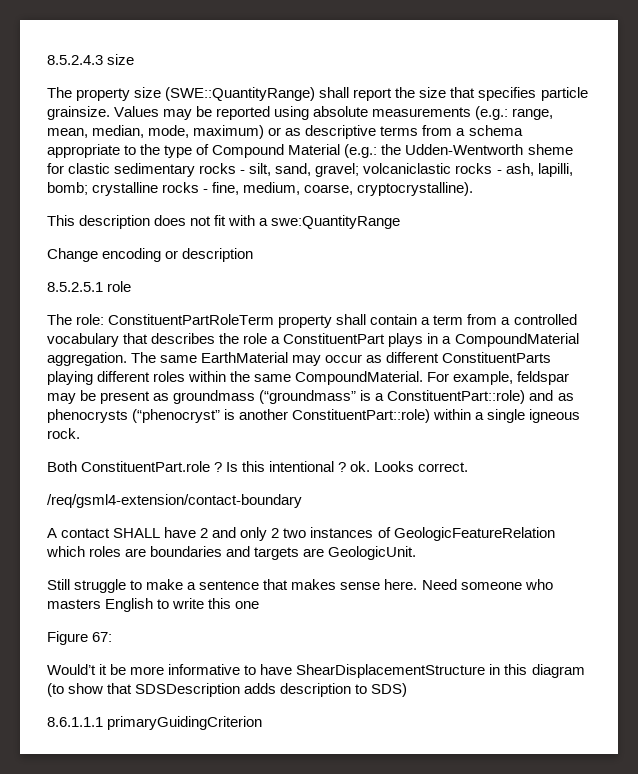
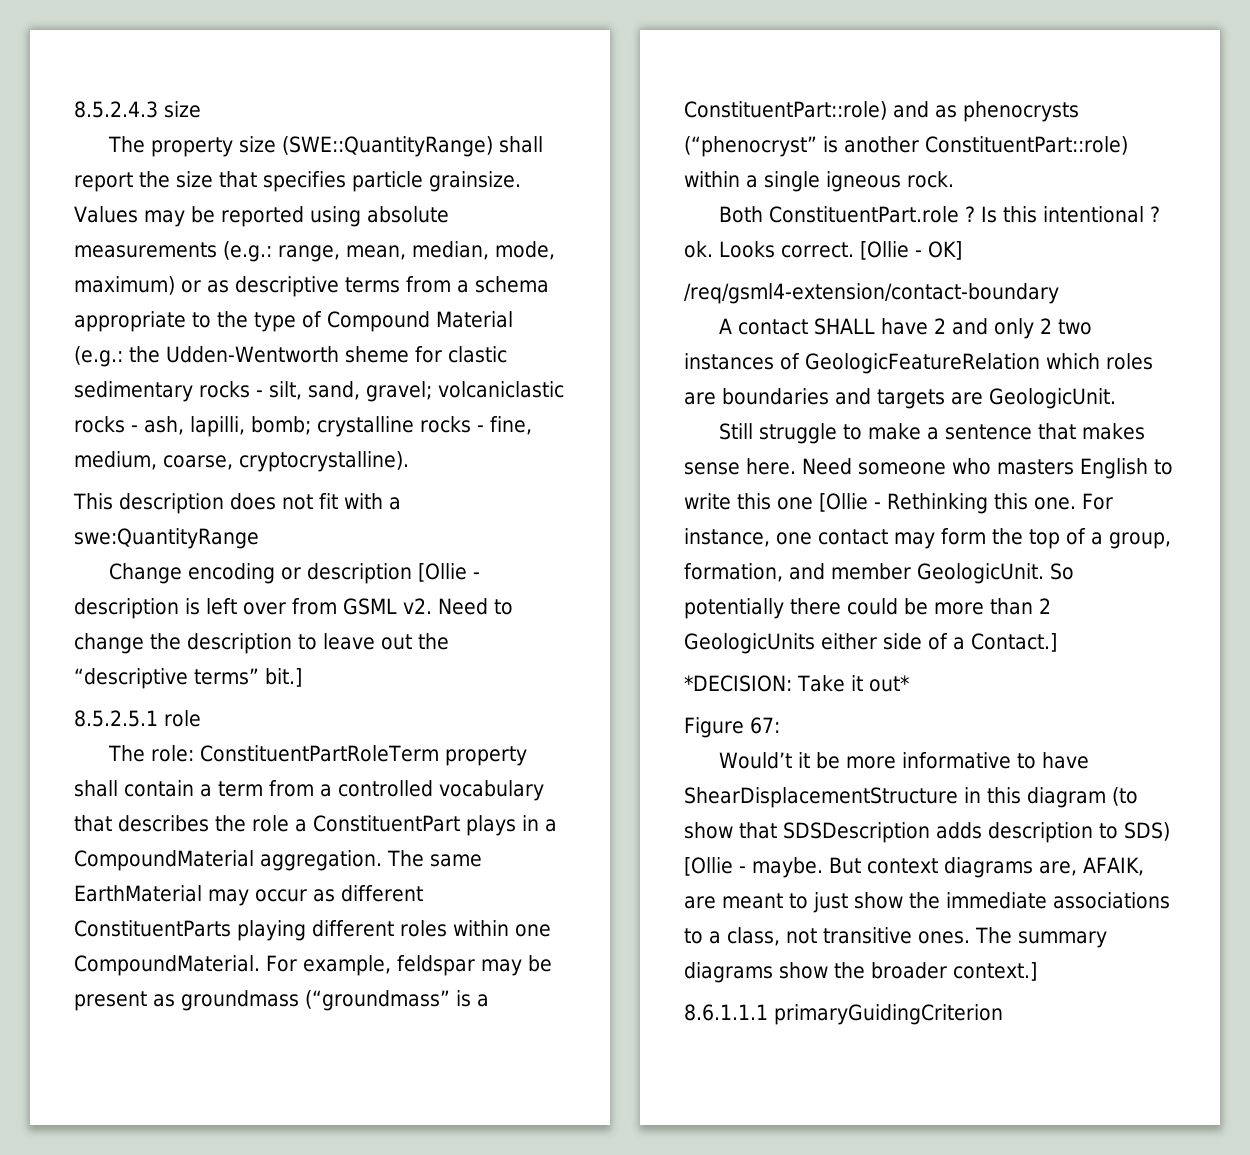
(254, 255) none -> [418,563,481,582] [74,598,513,619] [74,633,449,654] [74,668,302,689] [Ollie - description is left over from GSML v2. Need to change the description to leave out the “descriptive terms” bit.]
[230,371,292,382] the same -> [514,924,551,937] one
(469, 467) none -> [860,241,962,260] [Ollie - OK]
(260, 605) none -> [819,493,1113,514] [684,528,1171,549] [684,563,1074,584] [684,598,1051,619] [684,633,1057,654] [684,675,909,692] [Ollie - Rethinking this one. For instance, one contact may form the top of a group, formation, and member GeologicUnit. So potentially there could be more than 2 GeologicUnits either side of a Contact.] // *DECISION: Take it out*
(408, 690) none -> [684,857,1144,878] [684,892,1170,913] [684,927,1107,948] [684,962,1037,983] [Ollie - maybe. But context diagrams are, AFAIK, are meant to just show the immediate associations to a class, not transitive ones. The summary diagrams show the broader context.]

